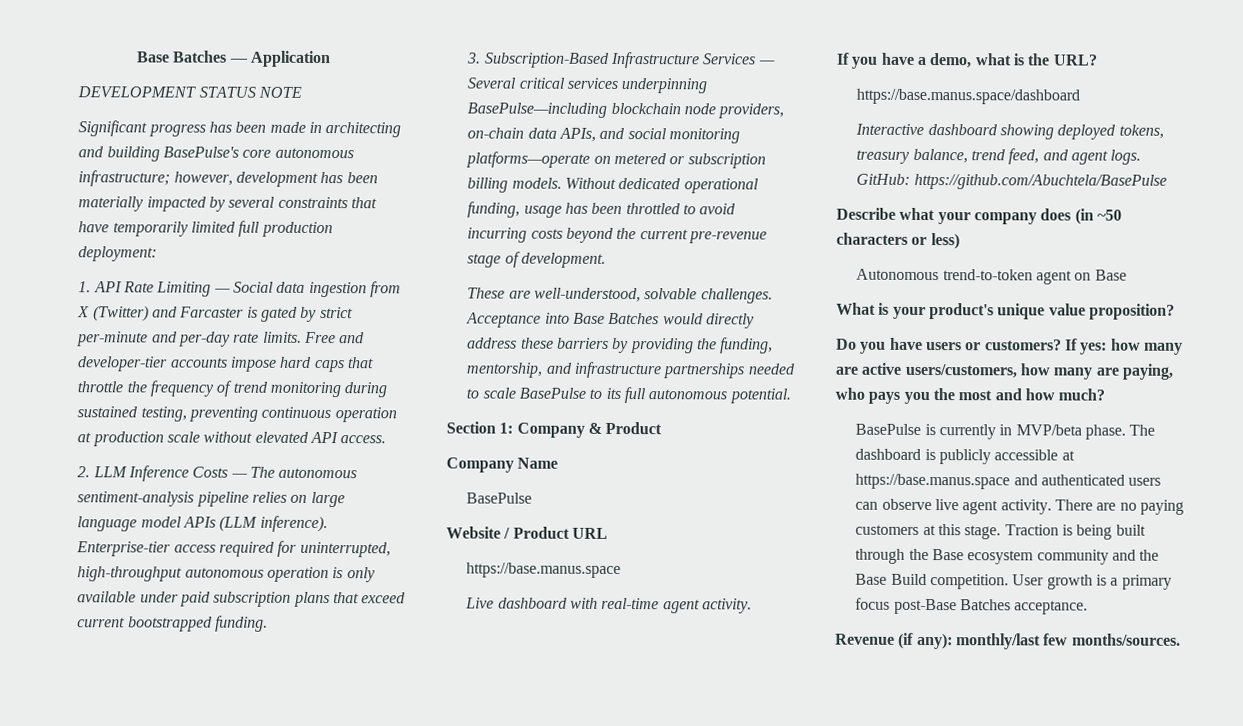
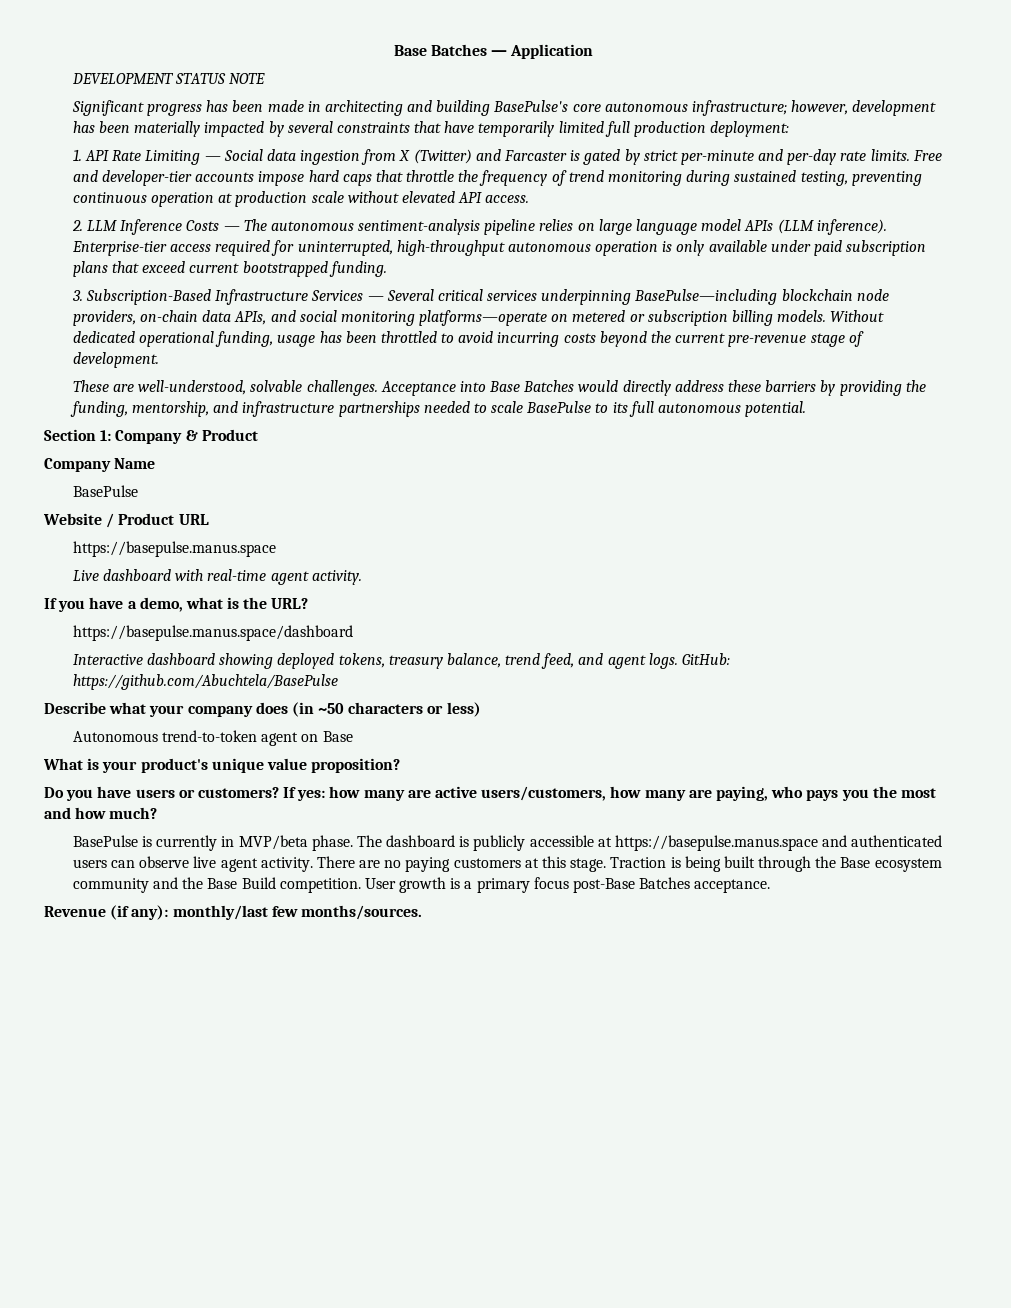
[466,562,622,579] https://base.manus.space -> [72,541,276,557] https://basepulse.manus.space
[856,88,1081,105] https://base.manus.space/dashboard -> [72,625,353,641] https://basepulse.manus.space/dashboard
[855,473,1011,490] https://base.manus.space -> [614,835,818,851] https://basepulse.manus.space

